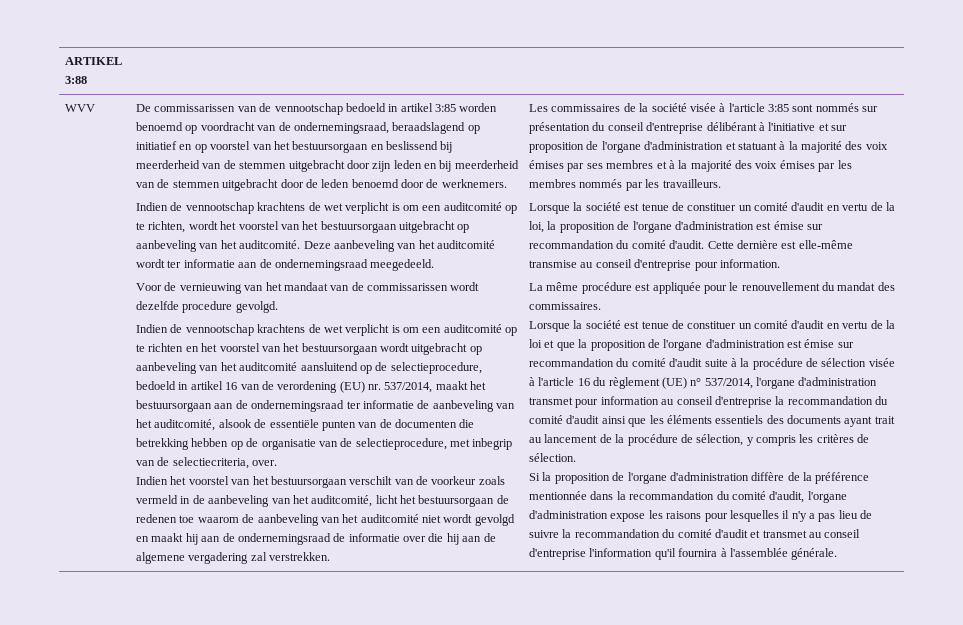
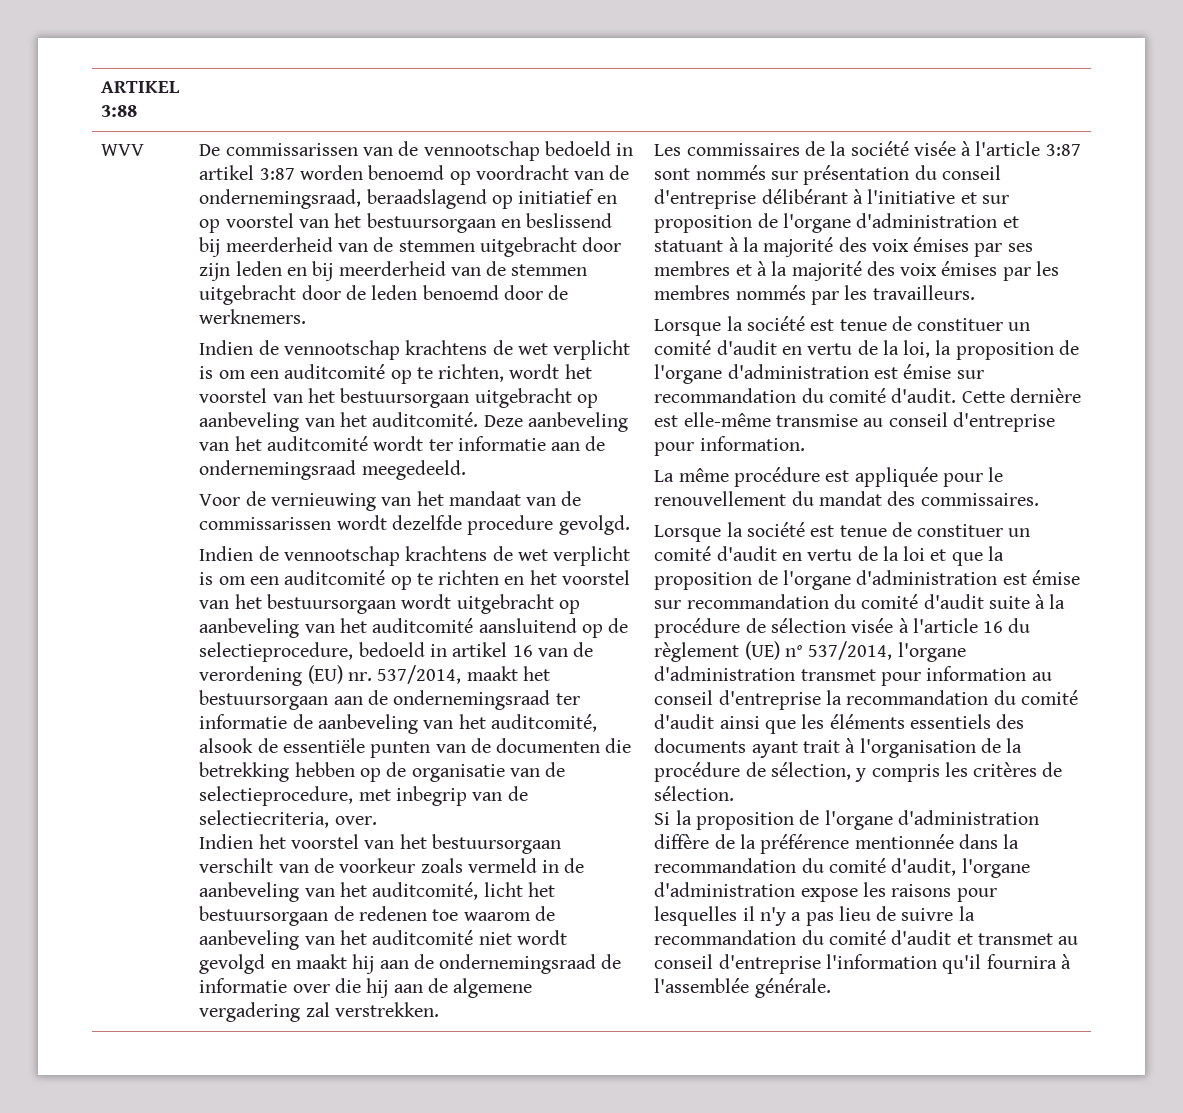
[435,104,457,112] 3:85 -> [259,168,295,180] 3:87
[768,104,790,112] 3:85 -> [1045,144,1081,156] 3:87
[529,434,598,443] au lancement -> [845,738,976,758] à l'organisation

